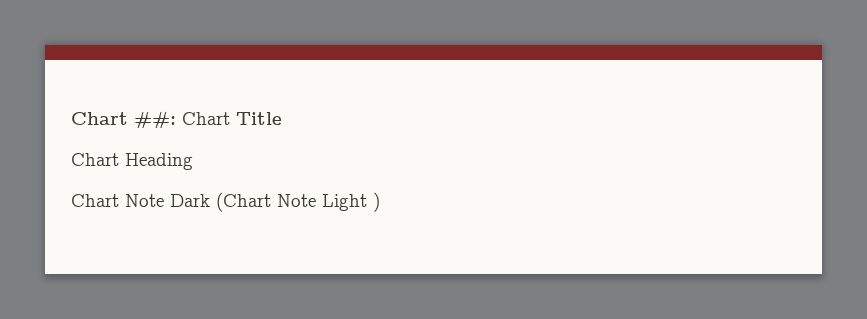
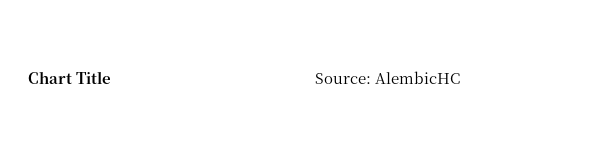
[71,111,230,128] Chart ##: Chart -> [28,71,72,84] Chart
[71,153,193,170] [71,192,380,212] Chart Heading // Chart Note Dark (Chart Note Light ) -> [315,71,461,84] Source: AlembicHC

